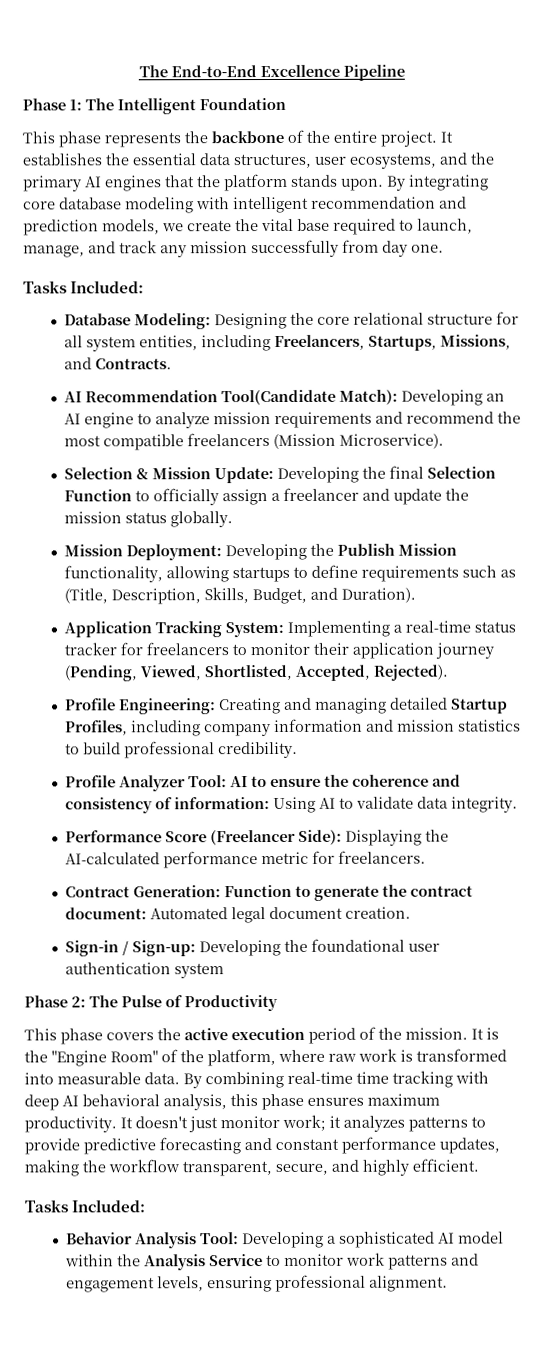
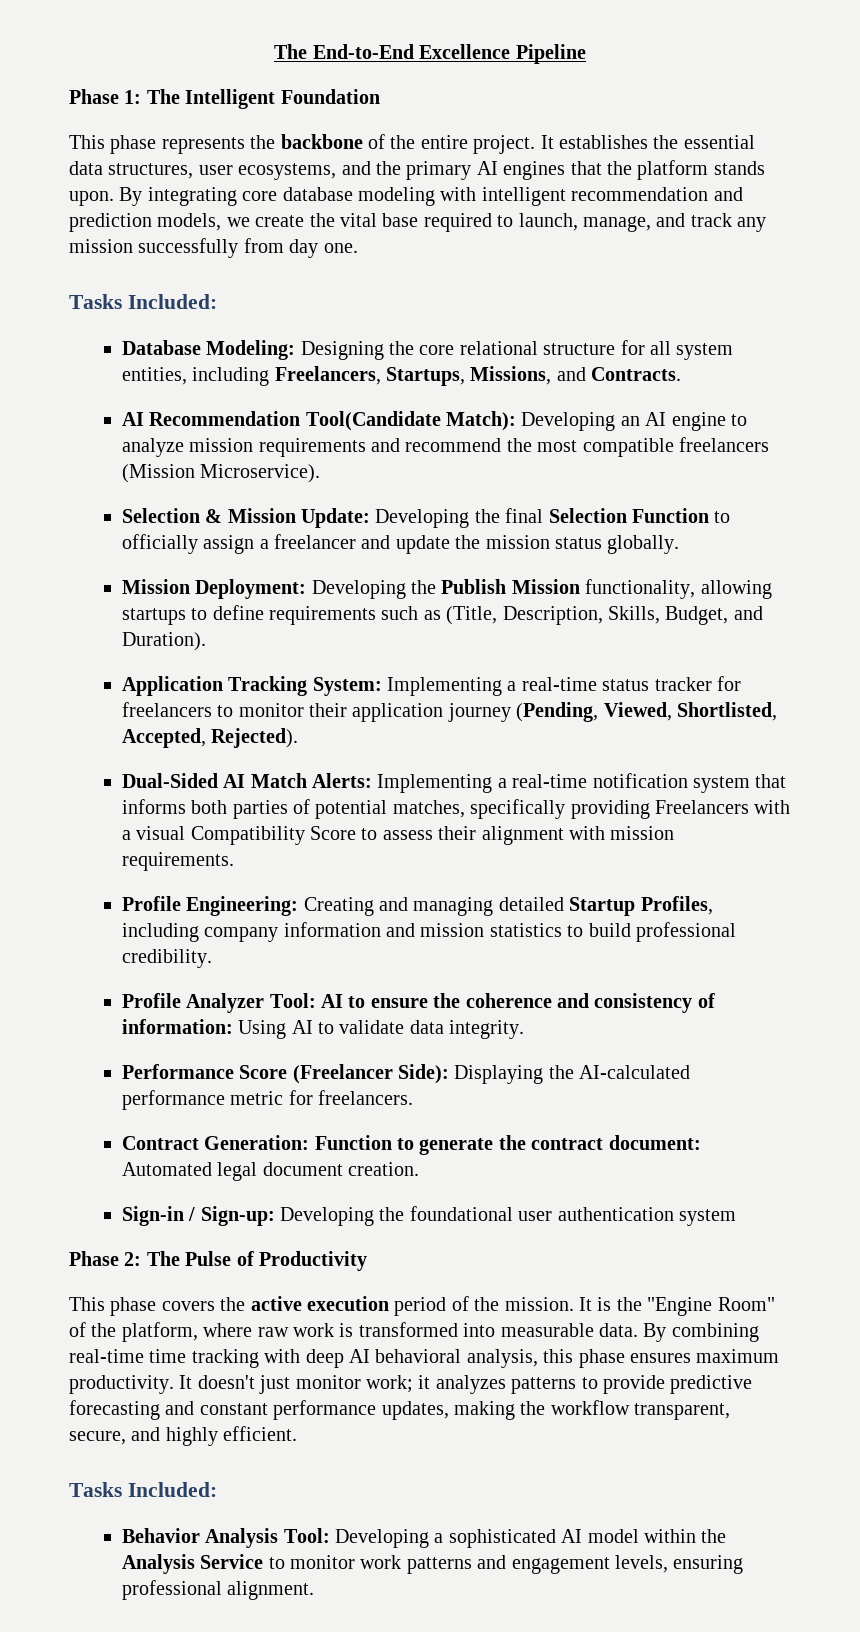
(449, 672) none -> [121,773,787,793] [121,799,791,819] [121,826,675,845] [121,852,234,871] // Dual-Sided AI Match Alerts: Implementing a real-time notification system that informs both parties of potential matches, specifically providing Freelancers with a visual Compatibility Score to assess their alignment with mission requirements.

